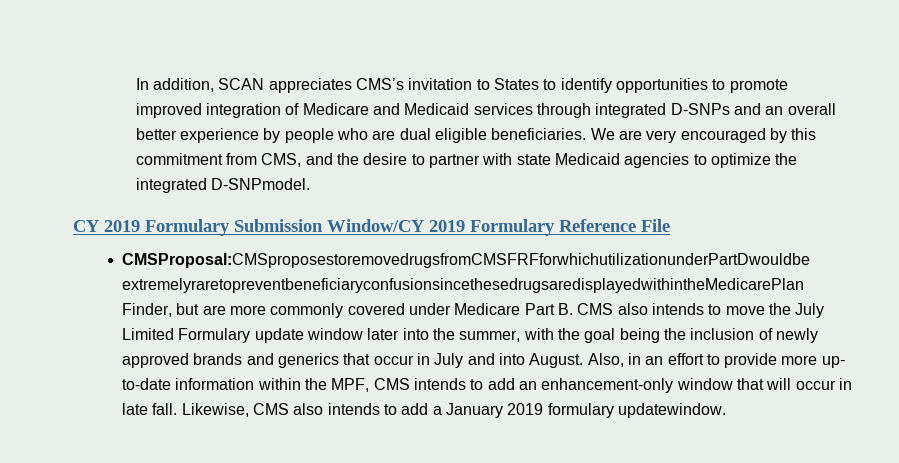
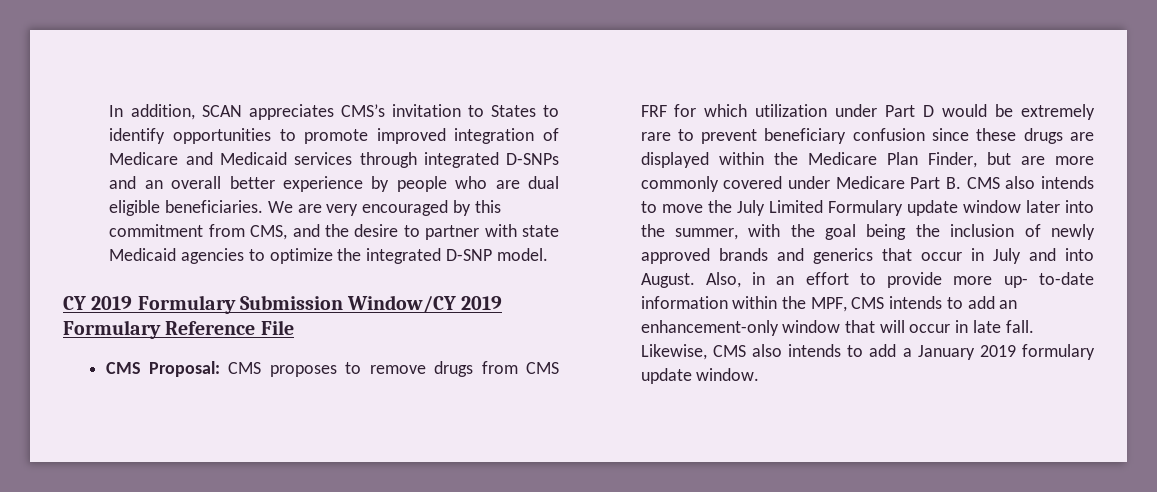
[211,178,311,190] D-SNPmodel. -> [445,248,548,261] D-SNP model.
[122,253,811,268] [122,278,805,293] CMSProposal:CMSproposestoremovedrugsfromCMSFRFforwhichutilizationunderPartDwouldbe extremelyraretopreventbeneficiaryconfusionsincethesedrugsaredisplayedwithintheMedicarePlan -> [105,361,560,377] [640,104,1095,120] [640,128,1094,144] [640,152,918,168] CMS Proposal: CMS proposes to remove drugs from CMS FRF for which utilization under Part D would be extremely rare to prevent beneficiary confusion since these drugs are displayed within the Medicare Plan
[617,403,726,418] updatewindow. -> [640,368,760,384] update window.

